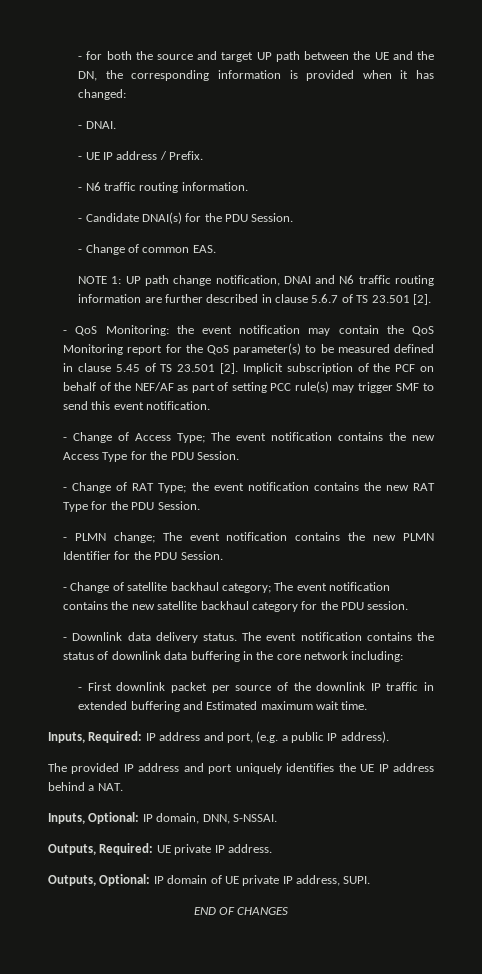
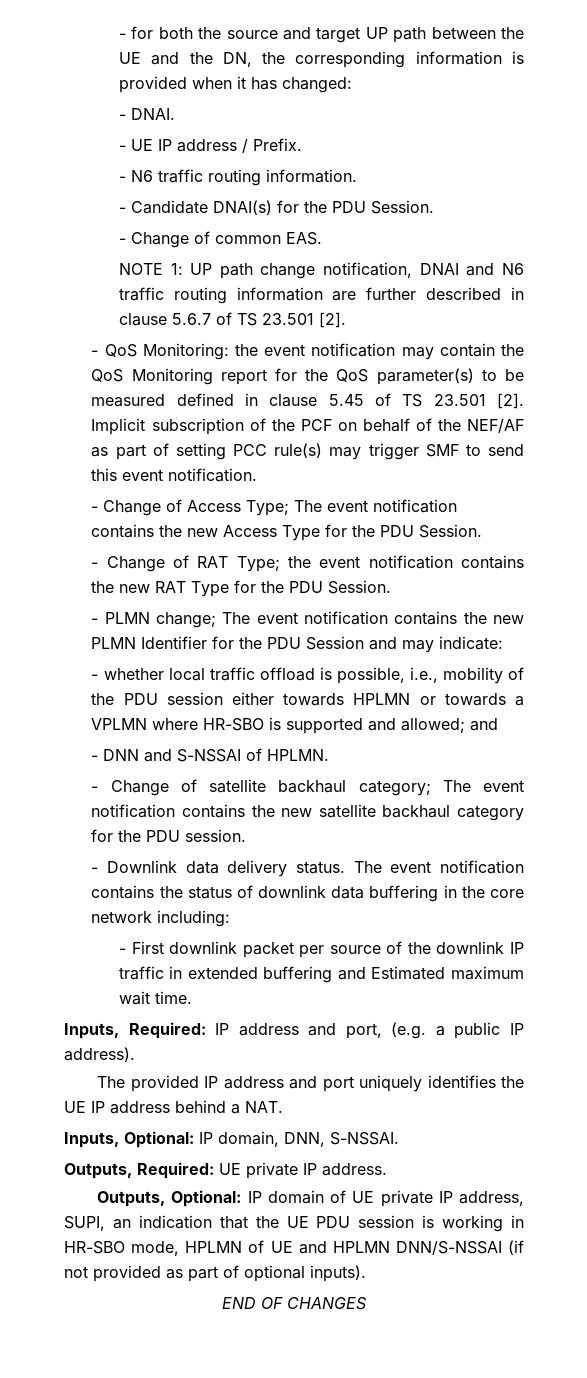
[180,551,223,560] Session. -> [306,636,504,653] [91,667,524,684] [91,692,524,706] [91,717,499,734] [91,748,330,762] Session and may indicate: // - whether local traffic offload is possible, i.e., mobility of the PDU session either towards HPLMN or towards a VPLMN where HR-SBO is supported and allowed; and // - DNN and S-NSSAI of HPLMN.
[343,876,371,884] SUPI. -> [64,1215,524,1232] [64,1240,524,1256] [64,1265,366,1282] SUPI, an indication that the UE PDU session is working in HR-SBO mode, HPLMN of UE and HPLMN DNN/S-NSSAI (if not provided as part of optional inputs).

